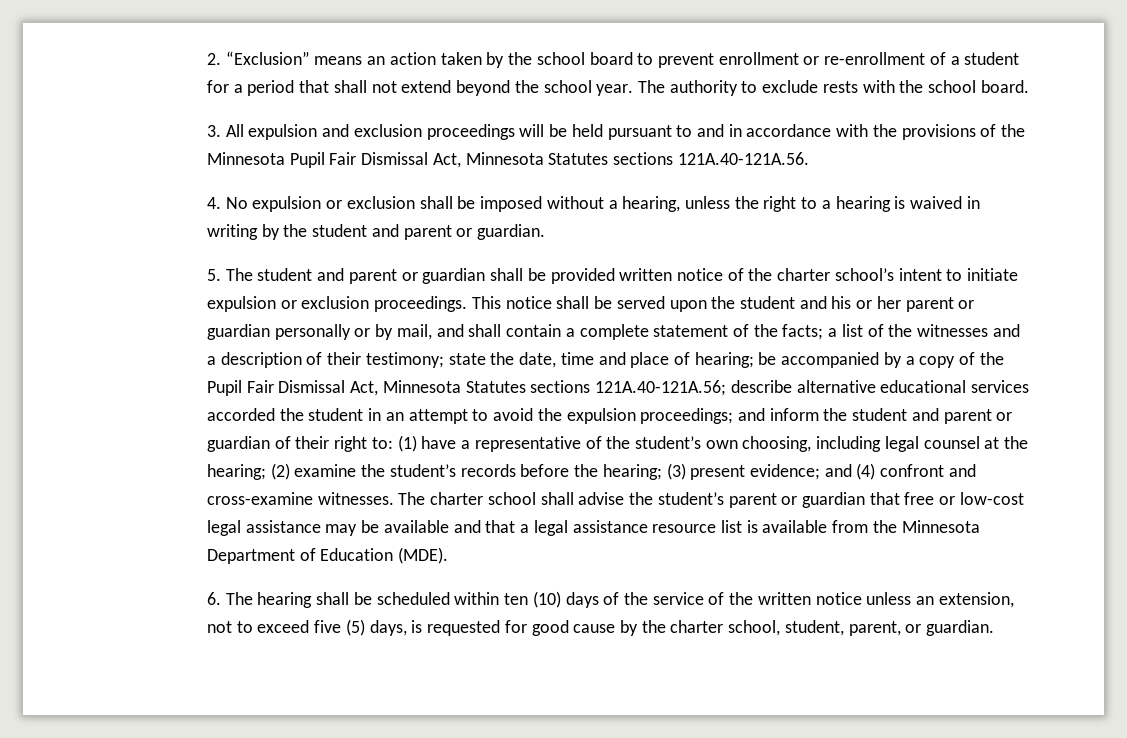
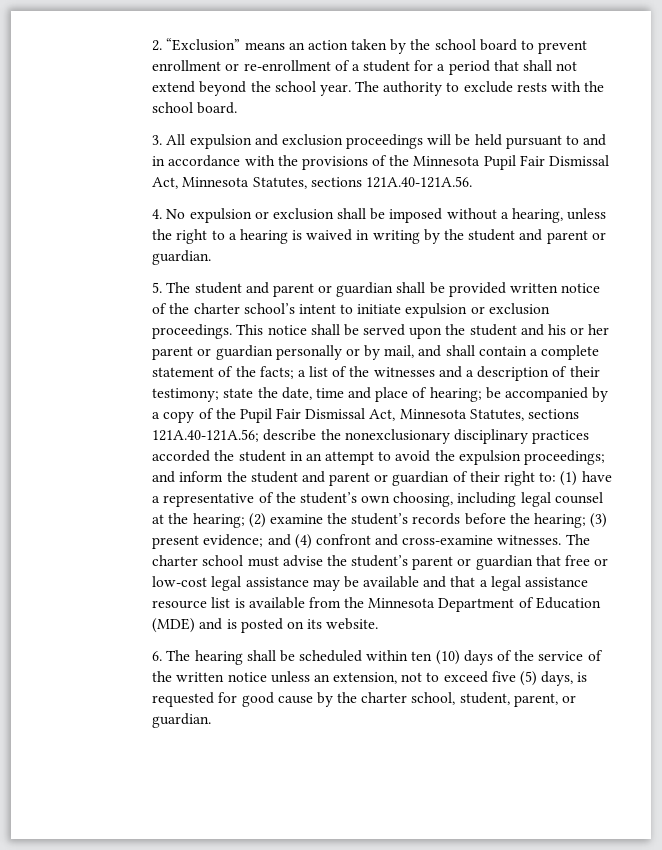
[548,153,609,165] Statutes -> [252,177,307,189] Statutes,
[465,381,526,393] Statutes -> [469,409,524,421] Statutes,
[796,380,1029,393] alternative educational services -> [320,429,590,444] the nonexclusionary disciplinary practices
[540,492,574,505] shall -> [247,556,279,567] must
[398,547,449,564] (MDE). -> [152,618,379,633] (MDE) and is posted on its website.

